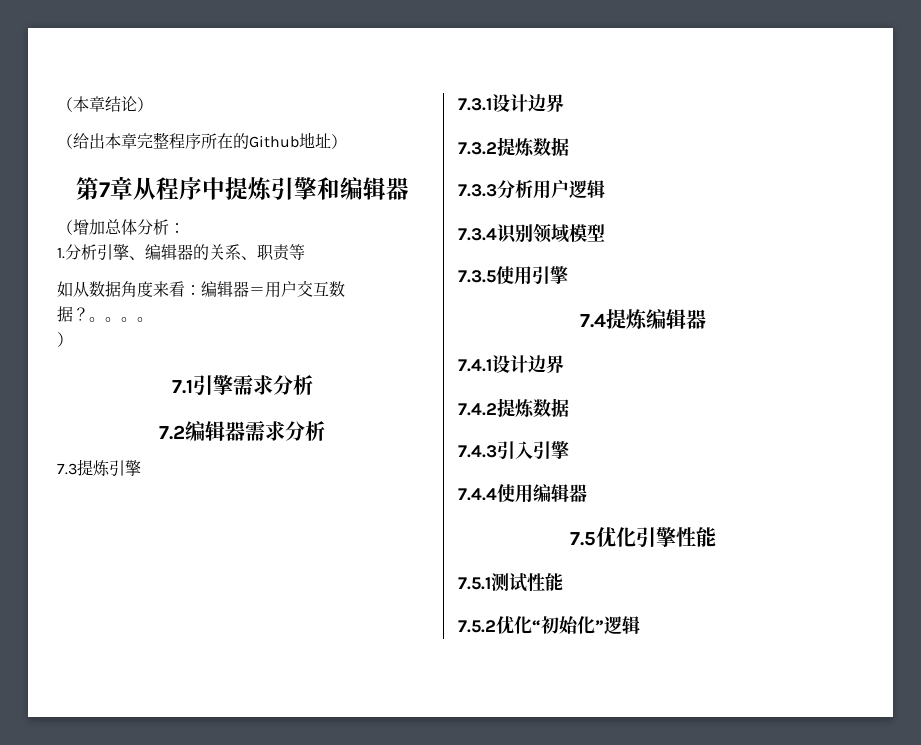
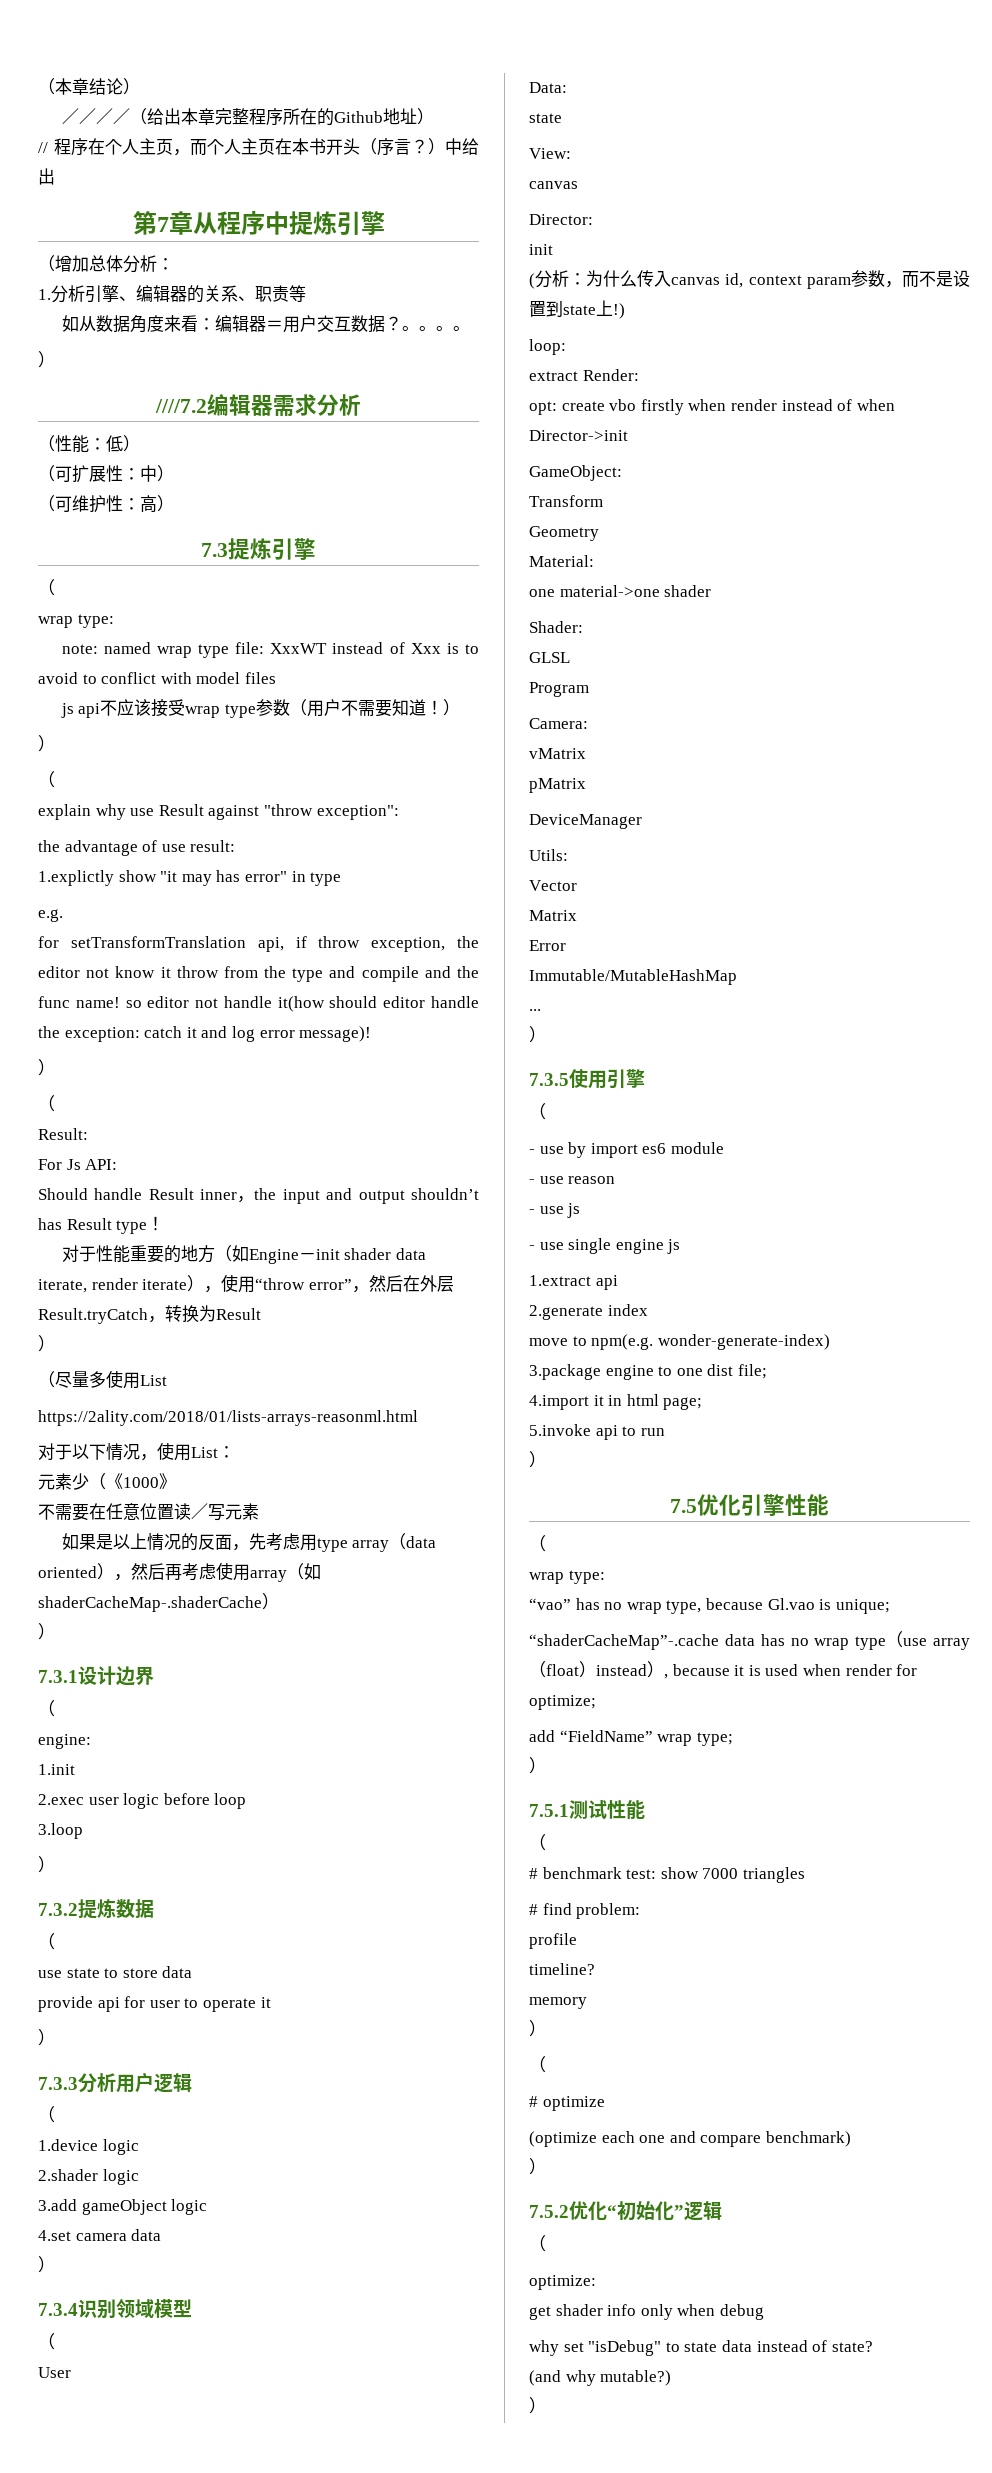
(153, 104) none -> [61,108,130,124] ／／／／
(347, 141) none -> [38,138,479,156] [38,168,55,185] // // 程序在个人主页，而个人主页在本书开头（序言？）中给出
[316,177,409,200] 和编辑器 -> (385, 223) none
[171,374,313,396] [159,425,185,440] 7.1引擎需求分析 // 7.2 -> [155,399,207,413] ////7.2
[57,459,141,477] [458,94,564,112] [458,137,569,156] [458,180,605,199] [458,223,605,244] [458,266,568,285] [580,309,706,329] [458,355,564,373] [458,398,569,417] [458,441,569,460] [458,484,587,503] [570,527,716,548] [458,573,563,592] 7.3提炼引擎 // 7.3.1设计边界 // 7.3.2提炼数据 // 7.3.3分析用户逻辑 // 7.3.4识别领域模型 // 7.3.5使用引擎 // 7.4提炼编辑器 // 7.4.1设计边界 // 7.4.2提炼数据 // 7.4.3引入引擎 // 7.4.4使用编辑器 // 7.5优化引擎性能 // 7.5.1测试性能 -> [38,435,140,453] [38,465,174,483] [38,495,174,513] [201,538,316,560] [38,579,55,596] [38,614,114,628] [61,642,479,658] [38,672,276,684] [60,699,460,718] [38,735,55,752] [38,771,55,788] [38,804,399,820] [38,840,236,856] [38,870,342,886] [38,909,63,922] [38,936,479,952] [38,966,480,982] [38,996,479,1012] [38,1026,372,1042] [38,1059,55,1076] [38,1095,55,1112] [38,1128,88,1140] [38,1159,118,1170] [38,1188,479,1204] [38,1216,165,1234] [61,1245,426,1264] [38,1274,454,1293] [38,1305,261,1324] [38,1335,55,1352] [38,1370,167,1389] [38,1410,418,1426] [38,1442,235,1461] [38,1473,176,1490] [38,1503,259,1521] [61,1533,437,1552] [38,1562,321,1582] [38,1593,279,1612] [38,1623,55,1640] [38,1666,154,1686] [38,1700,55,1717] [38,1734,91,1749] [38,1764,75,1775] [38,1793,247,1809] [38,1823,83,1839] [38,1856,55,1873] [38,1899,154,1919] [38,1933,55,1950] [38,1966,193,1978] [38,1996,271,2012] [38,2029,55,2046] [38,2072,192,2093] [38,2106,55,2123] [38,2139,139,2155] [38,2169,139,2185] [38,2199,208,2215] [38,2229,162,2241] [38,2256,55,2273] [38,2299,192,2319] [38,2333,55,2350] [38,2367,71,2378] [529,82,567,93] [529,113,562,123] [529,148,571,159] [529,181,578,189] [529,214,593,225] [529,244,553,255] [529,270,970,289] [529,300,625,319] [529,339,566,355] [529,369,639,381] [529,399,895,415] [529,430,628,441] [529,465,622,481] [529,495,603,507] [529,526,599,541] [529,555,594,567] [529,585,712,597] [529,621,583,633] [529,652,570,663] [529,682,589,697] [529,718,588,729] [529,748,586,759] [529,778,586,793] [529,814,642,829] [529,849,568,861] [529,880,577,891] [529,910,577,921] [529,940,566,951] [529,969,737,985] [529,1009,541,1011] [529,1026,546,1043] [529,1069,645,1089] [529,1103,546,1120] [529,1142,724,1158] [529,1176,616,1184] [529,1203,581,1218] [529,1238,681,1254] [529,1275,618,1290] [529,1304,648,1320] [529,1334,830,1350] [529,1364,767,1380] [529,1394,703,1410] [529,1424,665,1440] [529,1451,546,1468] [670,1494,829,1516] [529,1535,546,1552] [529,1570,605,1584] [529,1598,890,1614] [529,1631,970,1650] [529,1661,918,1679] [529,1695,596,1710] [529,1730,733,1746] [529,1757,546,1774] [529,1800,645,1819] [529,1834,546,1851] [529,1867,805,1883] [529,1903,641,1919] [529,1933,577,1949] [529,1963,595,1975] [529,1997,587,2009] [529,2020,546,2037] [529,2056,546,2073] [529,2096,605,2111] [529,2131,851,2147] [529,2158,546,2175] （性能：低） // （可扩展性：中） // （可维护性：高） // 7.3提炼引擎 // （ // wrap type: // note: named wrap type file: XxxWT instead of Xxx is to avoid to conflict with model files // js api不应该接受wrap type参数（用户不需要知道！） // ） // （ // explain why use Result against "throw exception": // the advantage of use result: // 1.explictly show "it may has error" in type // e.g. // for setTransformTranslation api, if throw exception, the editor not know it throw from the type and compile and the func name! so editor not handle it(how should editor handle the exception: catch it and log error message)! // ） // （ // Result: // For Js API: // Should handle Result inner，the input and output shouldn’t has Result type！ // 对于性能重要的地方（如Engine－init shader data iterate, render iterate），使用“throw error”，然后在外层Result.tryCatch，转换为Result // ） // （尽量多使用List // https://2ality.com/2018/01/lists-arrays-reasonml.html // 对于以下情况，使用List： // 元素少（《1000》 // 不需要在任意位置读／写元素 // 如果是以上情况的反面，先考虑用type array（data oriented），然后再考虑使用array（如shaderCacheMap-.shaderCache） // ） // 7.3.1设计边界 // （ // engine: // 1.init // 2.exec user logic before loop // 3.loop // ） // 7.3.2提炼数据 // （ // use state to store data // provide api for user to operate it // ） // 7.3.3分析用户逻辑 // （ // 1.device logic // 2.shader logic // 3.add gameObject logic // 4.set camera data // ） // 7.3.4识别领域模型 // （ // User // Data: // state // View: // canvas // Director: // init // (分析：为什么传入canvas id, context param参数，而不是设置到state上!) // loop: // extract Render: // opt: create vbo firstly when render instead of when Director->init // GameObject: // Transform // Geometry // Material: // one material->one shader // Shader: // GLSL // Program // Camera: // vMatrix // pMatrix // DeviceManager // Utils: // Vector // Matrix // Error // Immutable/MutableHashMap // ... // ） // 7.3.5使用引擎 // （ // - use by import es6 module // - use reason // - use js // - use single engine js // 1.extract api // 2.generate index // move to npm(e.g. wonder-generate-index) // 3.package engine to one dist file; // 4.import it in html page; // 5.invoke api to run // ） // 7.5优化引擎性能 // （ // wrap type: // “vao” has no wrap type, because Gl.vao is unique; // “shaderCacheMap”-.cache data has no wrap type（use array（float）instead）, because it is used when render for optimize; // add “FieldName” wrap type; // ） // 7.5.1测试性能 // （ // # benchmark test: show 7000 triangles // # find problem: // profile // timeline? // memory // ） // （ // # optimize // (optimize each one and compare benchmark) // ）
(640, 625) none -> [529,2235,546,2252] [529,2275,596,2290] [529,2304,764,2320] [529,2340,873,2356] [529,2370,672,2386] [529,2397,546,2414] // （ // optimize: // get shader info only when debug // why set "isDebug" to state data instead of state? // (and why mutable?) // ）

